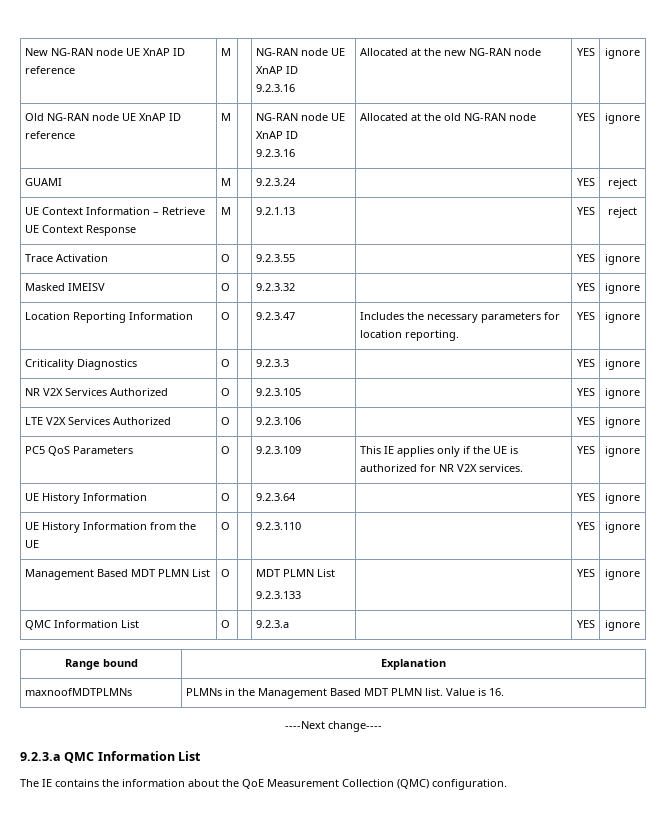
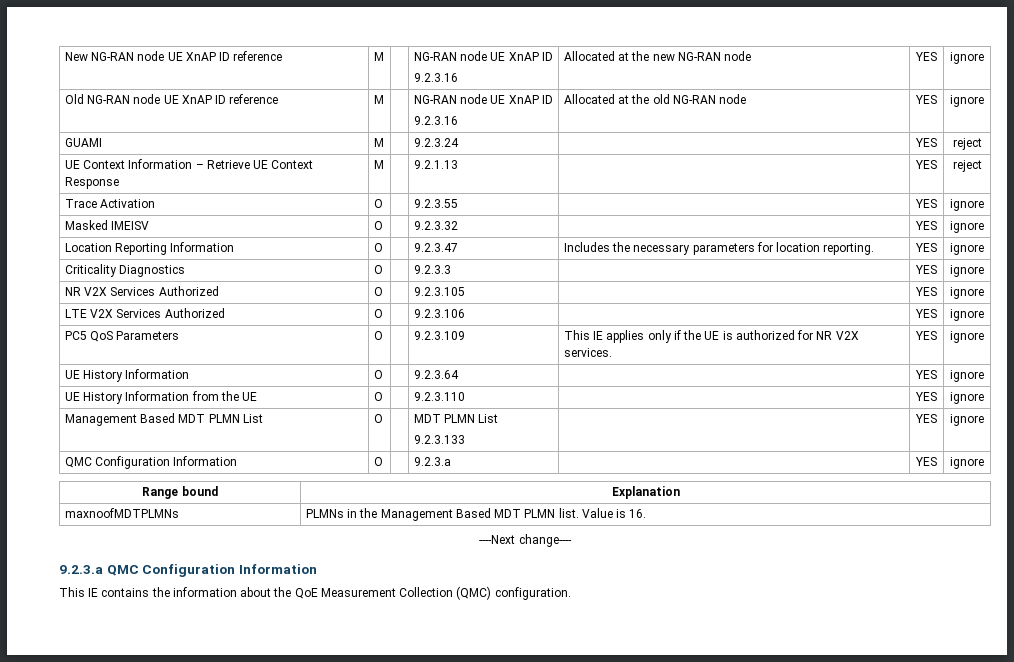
[53,620,139,628] Information List -> [95,456,238,469] Configuration Information
[97,751,202,761] [20,779,39,787] Information List // The -> [142,564,317,577] [59,587,85,597] Configuration Information // This

